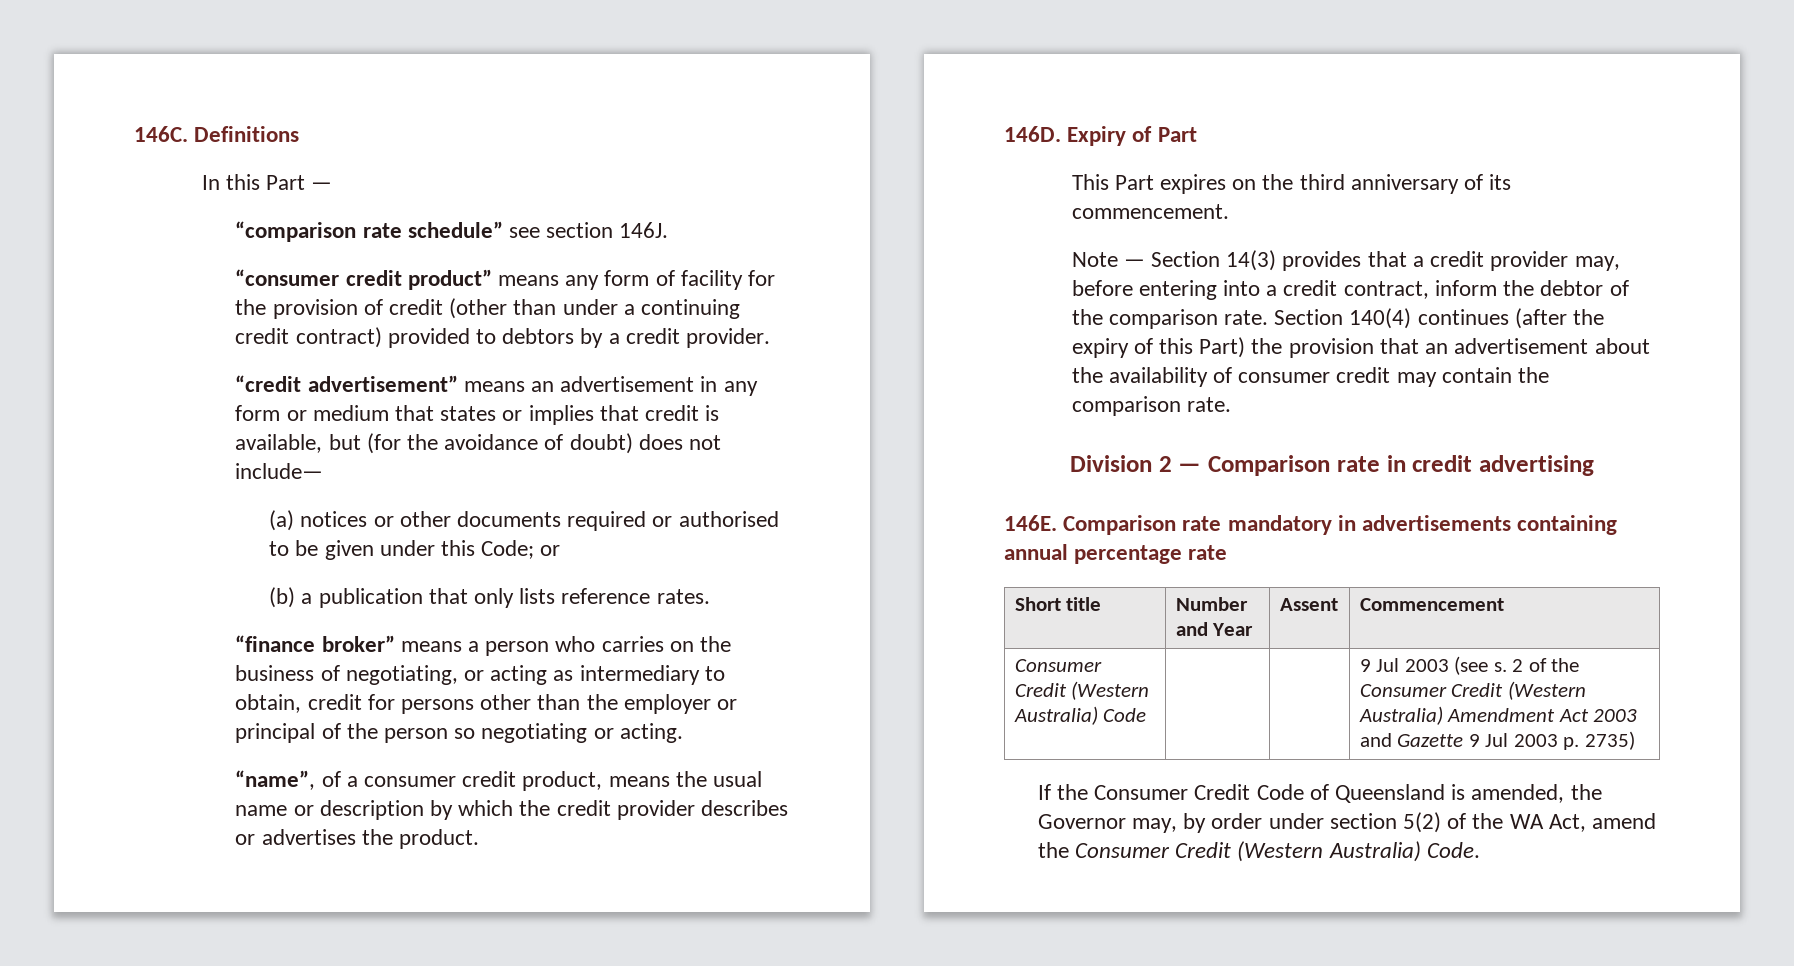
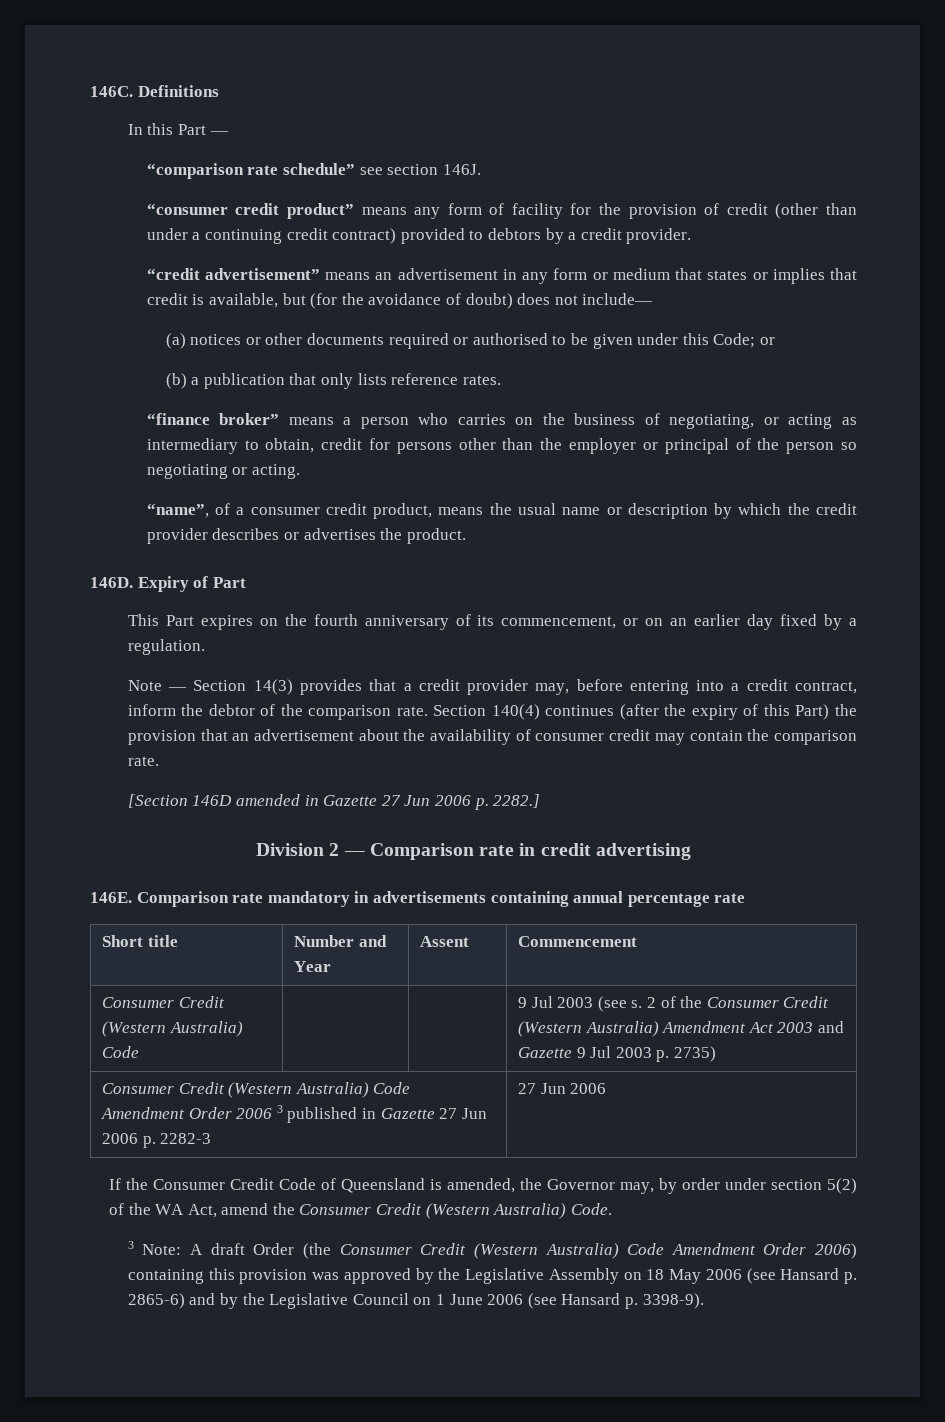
[1299,174,1345,190] third -> [313,614,358,626] fourth
[1071,204,1229,219] commencement. -> [501,614,857,630] [127,639,205,655] commencement, or on an earlier day fixed by a regulation.
(1231, 404) none -> [127,794,541,810] // [Section 146D amended in Gazette 27 Jun 2006 p. 2282.]
(1635, 740) none -> [102,1082,411,1098] [101,1105,487,1123] [102,1133,212,1148] [518,1083,607,1094] // Consumer Credit (Western Australia) Code Amendment Order 2006 3 published in Gazette 27 Jun 2006 p. 2282-3 | 27 Jun 2006
(1480, 850) none -> [127,1241,857,1259] [127,1268,858,1284] [127,1293,704,1309] // 3 Note: A draft Order (the Consumer Credit (Western Australia) Code Amendment Order 2006) containing this provision was approved by the Legislative Assembly on 18 May 2006 (see Hansard p. 2865-6) and by the Legislative Council on 1 June 2006 (see Hansard p. 3398-9).

